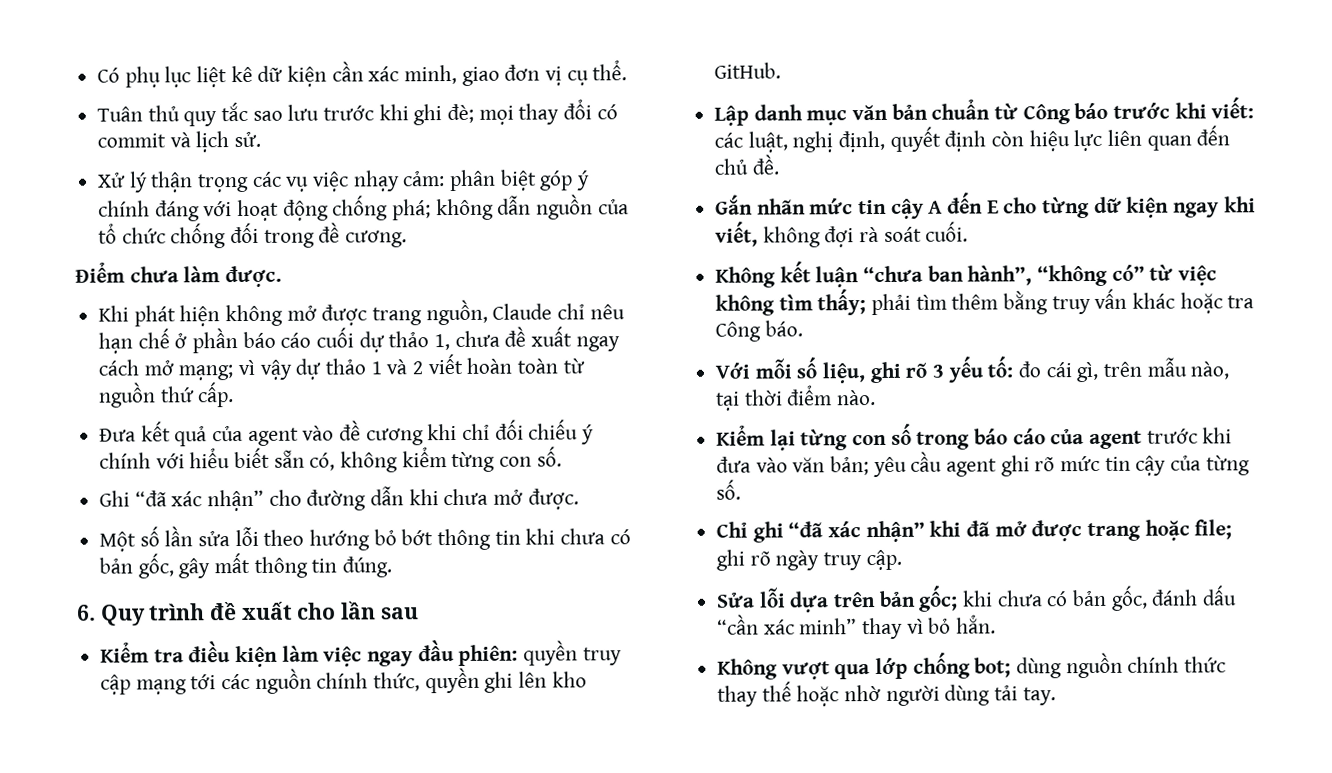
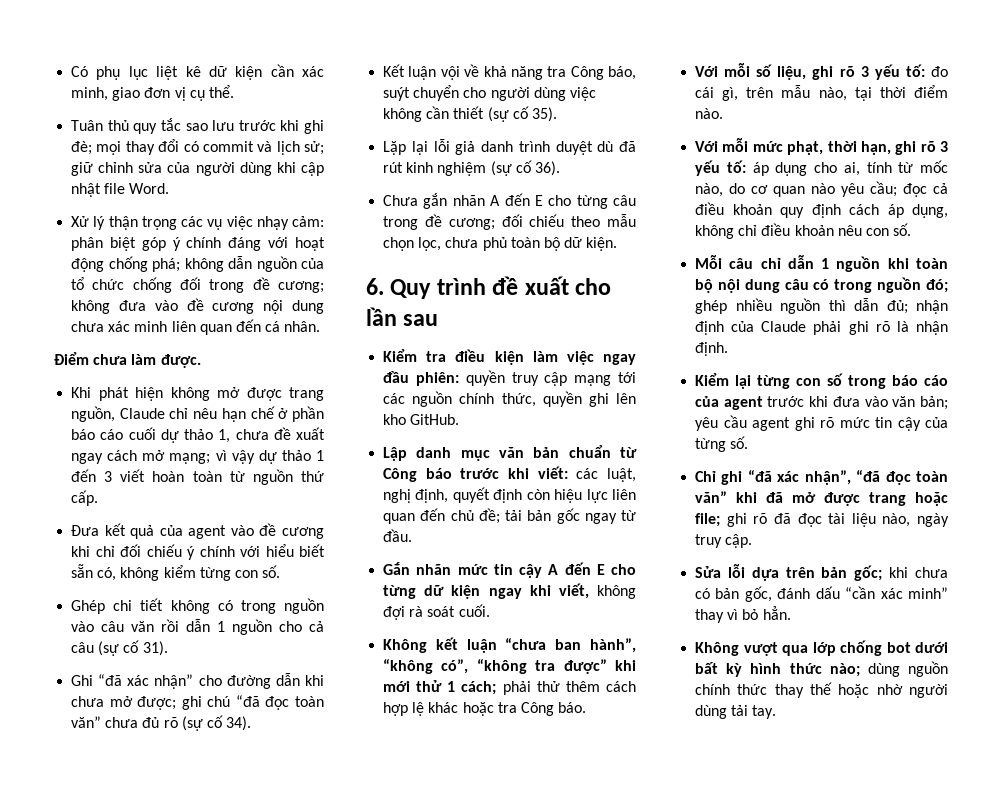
[234,131,262,148] sử. -> [304,141,324,155] [71,162,324,176] [71,183,170,197] sử; giữ chỉnh sửa của người dùng khi cập nhật file Word.
[345,230,408,248] cương. -> [277,281,324,293] [71,298,324,314] [71,319,321,335] cương; không đưa vào đề cương nội dung chưa xác minh liên quan đến cá nhân.
[386,359,424,375] và 2 -> [71,469,113,482] đến 3
(562, 456) none -> [71,598,324,614] [71,619,324,635] [71,640,168,656] // Ghép chi tiết không có trong nguồn vào câu văn rồi dẫn 1 nguồn cho cả câu (sự cố 31).
[527,488,579,510] [99,526,631,552] [99,552,393,579] được. // Một số lần sửa lỗi theo hướng bỏ bớt thông tin khi chưa có bản gốc, gây mất thông tin đúng. -> [137,695,324,710] [71,715,252,731] [383,64,636,80] [383,85,596,101] [383,106,557,122] [383,139,636,155] [383,160,560,176] [383,193,636,209] [383,214,636,230] [383,237,618,251] được; ghi chú “đã đọc toàn văn” chưa đủ rõ (sự cố 34). // Kết luận vội về khả năng tra Công báo, suýt chuyển cho người dùng việc không cần thiết (sự cố 35). // Lặp lại lỗi giả danh trình duyệt dù đã rút kinh nghiệm (sự cố 36). // Chưa gắn nhãn A đến E cho từng câu trong đề cương; đối chiếu theo mẫu chọn lọc, chưa phủ toàn bộ dữ kiện.
[751,154,780,175] đề. -> [478,508,636,524] [383,529,413,542] đề; tải bản gốc ngay từ đầu.
[1111,264,1218,286] [715,288,1128,316] có” từ việc không tìm thấy; phải tìm thêm bằng truy vấn -> [441,659,636,674] [383,680,636,695] [383,702,425,716] có”, “không tra được” khi mới thử 1 cách; phải thử thêm cách hợp lệ
(877, 398) none -> [695,138,948,155] [695,160,948,176] [695,181,948,197] [695,202,948,218] [695,223,912,239] [695,255,948,272] [695,277,948,293] [695,298,948,314] [695,321,948,335] [695,342,729,356] // Với mỗi mức phạt, thời hạn, ghi rõ 3 yếu tố: áp dụng cho ai, tính từ mốc nào, do cơ quan nào yêu cầu; đọc cả điều khoản quy định cách áp dụng, không chỉ điều khoản nêu con số. // Mỗi câu chỉ dẫn 1 nguồn khi toàn bộ nội dung câu có trong nguồn đó; ghép nhiều nguồn thì dẫn đủ; nhận định của Claude phải ghi rõ là nhận định.
[865,520,925,543] nhận” -> [804,470,948,485] [695,491,728,503] nhận”, “đã đọc toàn văn”
(771, 558) none -> [773,513,911,527] đã đọc tài liệu nào,
[974,657,1012,678] bot; -> [886,642,948,653] [695,662,860,677] bot dưới bất kỳ hình thức nào;

